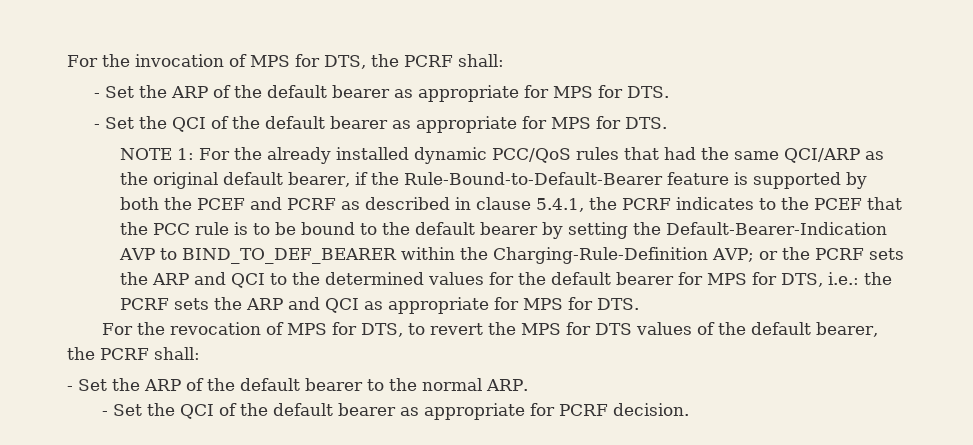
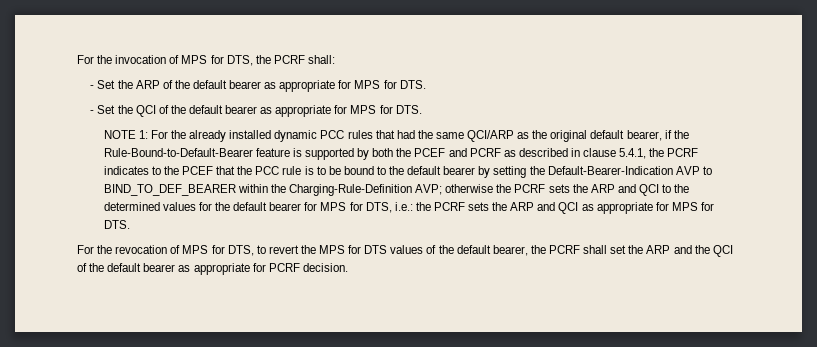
[492,148,572,163] PCC/QoS -> [320,130,345,139] PCC
[759,251,779,260] or -> [445,184,494,193] otherwise
[154,347,200,360] [67,378,528,391] [101,404,142,416] shall: // - Set the ARP of the default bearer to the normal ARP. // - Set -> [583,245,692,254] shall set the ARP and

